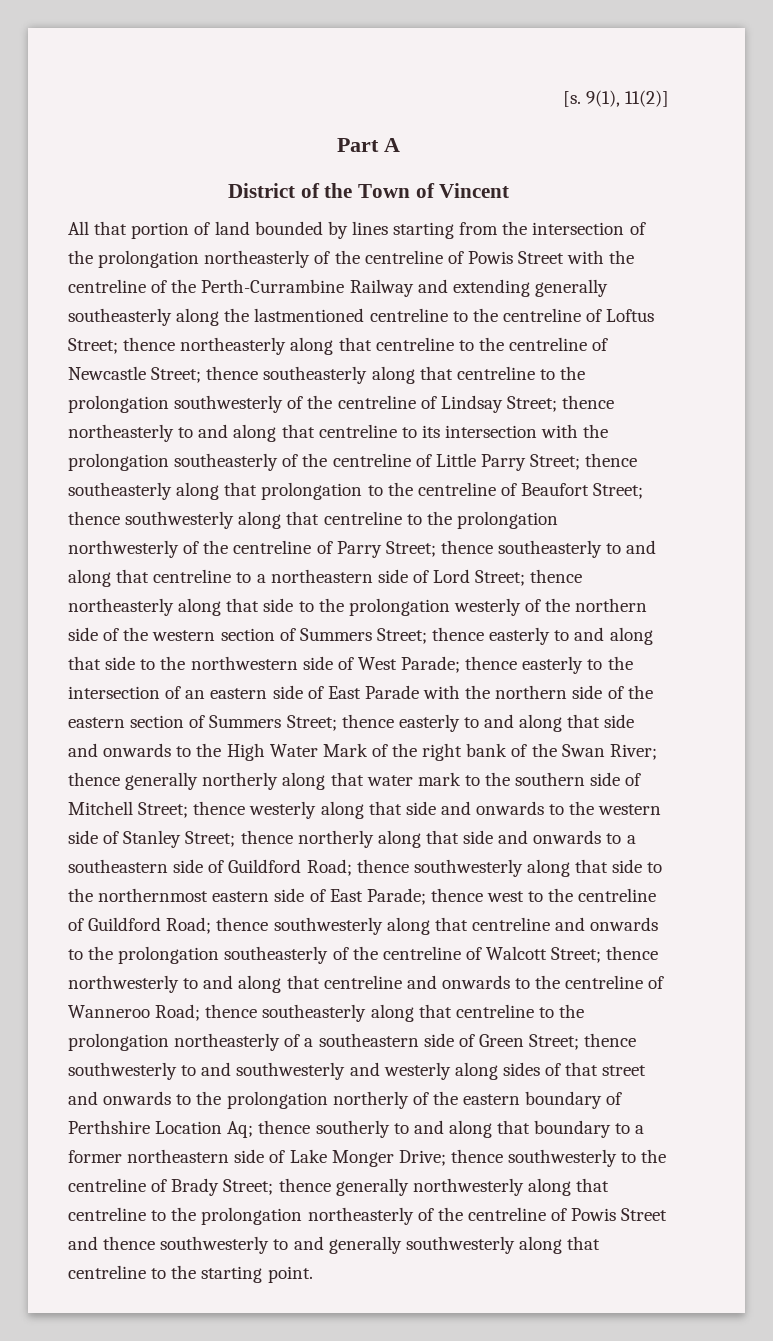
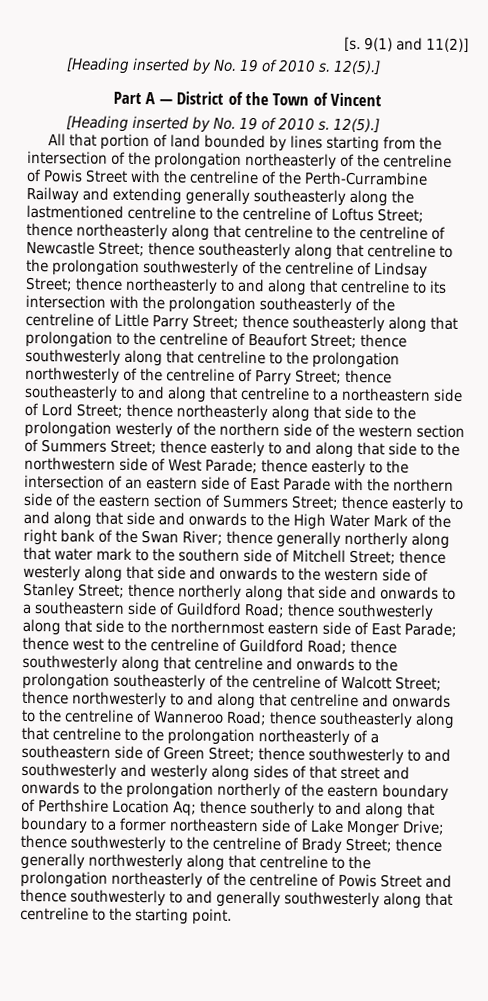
[585,90,620,107] 9(1), -> [364,37,423,52] 9(1) and
(669, 98) none -> [65,57,381,75] // [Heading inserted by No. 19 of 2010 s. 12(5).]
(400, 145) // -> [158,99,173,105] —
(510, 190) none -> [65,115,380,133] // [Heading inserted by No. 19 of 2010 s. 12(5).]

